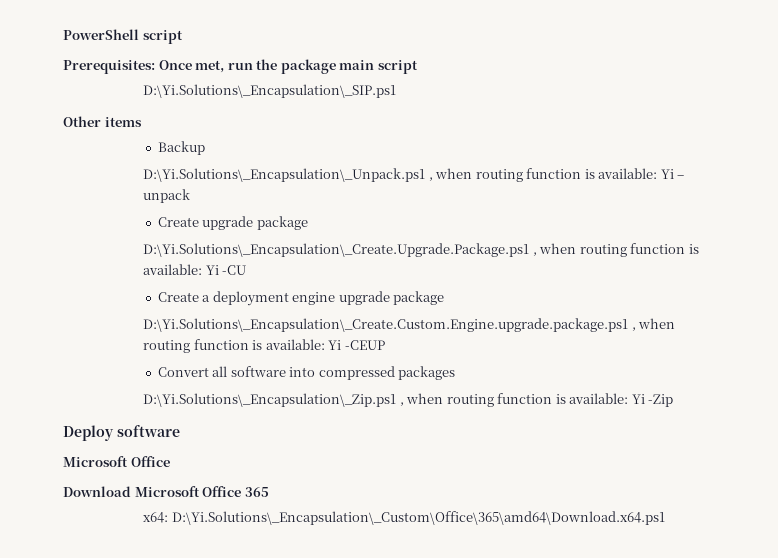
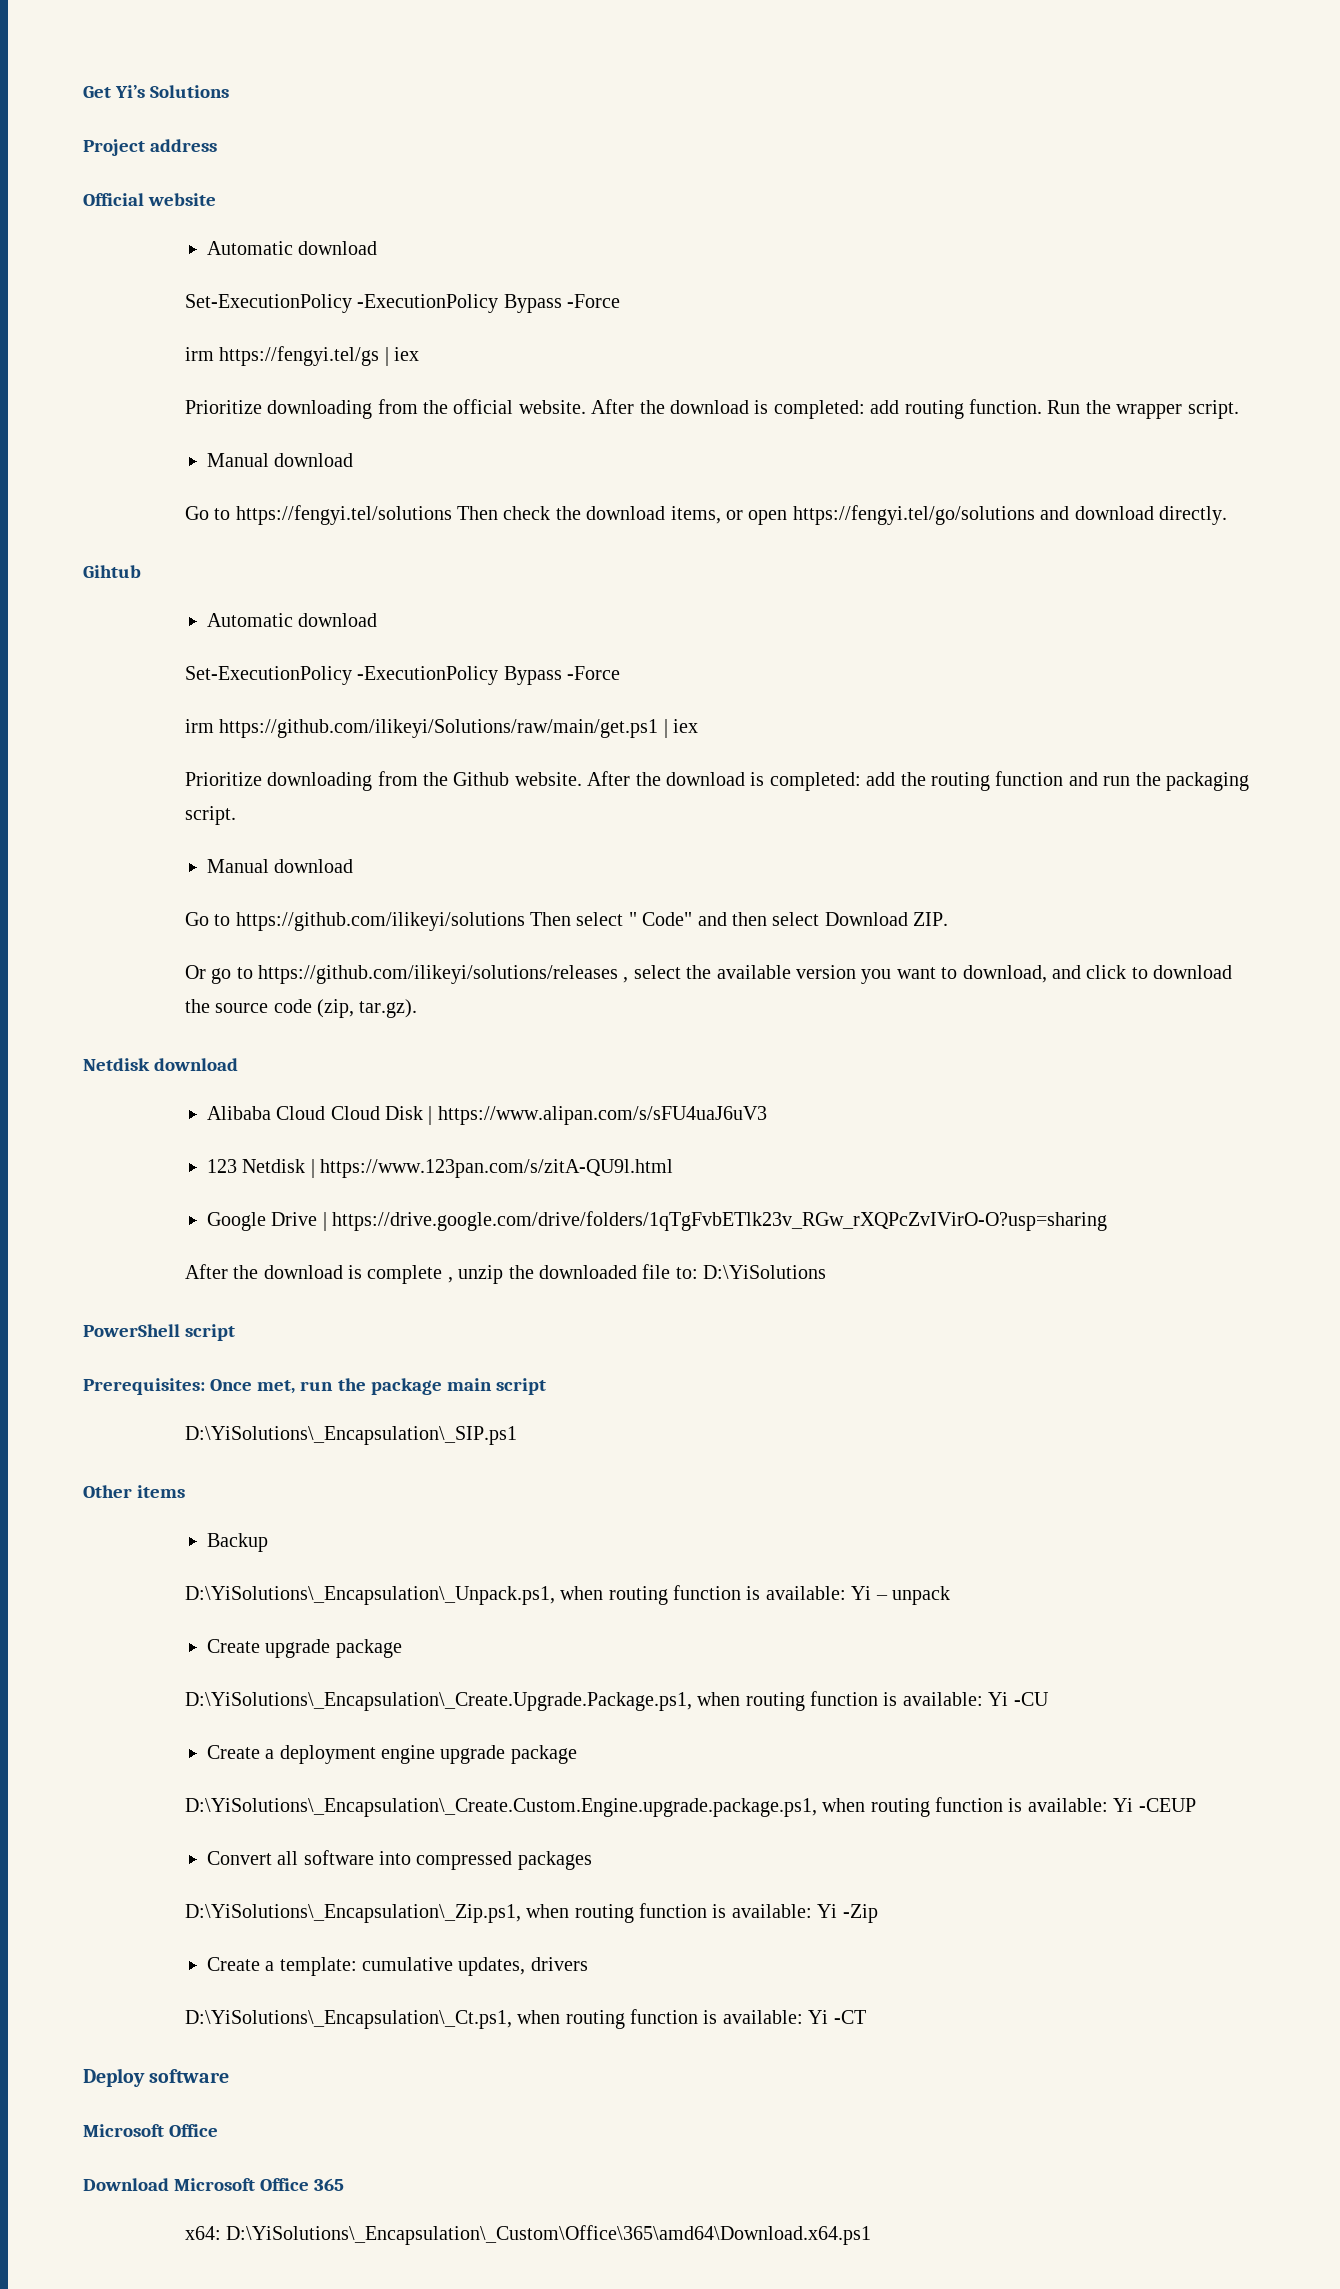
(63, 34) none -> [83,85,230,98] [83,139,218,156] [83,193,217,206] [206,241,378,255] [184,294,620,313] [184,346,419,366] [184,399,1239,419] [206,453,354,467] [184,505,1227,525] [83,565,141,578] [206,613,378,627] [184,666,620,685] [184,719,698,738] [184,771,1249,791] [184,806,236,825] [206,859,354,873] [184,912,949,931] [184,965,1233,984] [184,999,418,1018] [83,1058,239,1071] [206,1106,767,1125] [206,1159,673,1178] [206,1211,1107,1231] [184,1264,827,1284] Get Yi’s Solutions // Project address // Official website // Automatic download // Set-ExecutionPolicy -ExecutionPolicy Bypass -Force // irm https://fengyi.tel/gs | iex // Prioritize downloading from the official website. After the download is completed: add routing function. Run the wrapper script. // Manual download // Go to https://fengyi.tel/solutions Then check the download items, or open https://fengyi.tel/go/solutions and download directly. // Gihtub // Automatic download // Set-ExecutionPolicy -ExecutionPolicy Bypass -Force // irm https://github.com/ilikeyi/Solutions/raw/main/get.ps1 | iex // Prioritize downloading from the Github website. After the download is completed: add the routing function and run the packaging script. // Manual download // Go to https://github.com/ilikeyi/solutions Then select " Code" and then select Download ZIP. // Or go to https://github.com/ilikeyi/solutions/releases , select the available version you want to download, and click to download the source code (zip, tar.gz). // Netdisk download // Alibaba Cloud Cloud Disk | https://www.alipan.com/s/sFU4uaJ6uV3 // 123 Netdisk | https://www.123pan.com/s/zitA-QU9l.html // Google Drive | https://drive.google.com/drive/folders/1qTgFvbETlk23v_RGw_rXQPcZvIVirO-O?usp=sharing // After the download is complete , unzip the downloaded file to: D:\YiSolutions //
[143,84,397,98] D:\Yi.Solutions\_Encapsulation\_SIP.ps1 -> [184,1426,517,1445] D:\YiSolutions\_Encapsulation\_SIP.ps1
[143,168,433,182] D:\Yi.Solutions\_Encapsulation\_Unpack.ps1 , -> [184,1586,555,1605] D:\YiSolutions\_Encapsulation\_Unpack.ps1,
[143,243,537,257] D:\Yi.Solutions\_Encapsulation\_Create.Upgrade.Package.ps1 , -> [184,1692,692,1711] D:\YiSolutions\_Encapsulation\_Create.Upgrade.Package.ps1,
[143,318,636,332] D:\Yi.Solutions\_Encapsulation\_Create.Custom.Engine.upgrade.package.ps1 , -> [184,1798,817,1817] D:\YiSolutions\_Encapsulation\_Create.Custom.Engine.upgrade.package.ps1,
[143,393,404,407] D:\Yi.Solutions\_Encapsulation\_Zip.ps1 , -> [184,1904,521,1923] D:\YiSolutions\_Encapsulation\_Zip.ps1,
(674, 400) none -> [206,1957,588,1976] [184,2009,866,2029] // Create a template: cumulative updates, drivers // D:\YiSolutions\_Encapsulation\_Ct.ps1, when routing function is available: Yi -CT
[171,511,665,525] D:\Yi.Solutions\_Encapsulation\_Custom\Office\365\amd64\Download.x64.ps1 -> [226,2225,872,2245] D:\YiSolutions\_Encapsulation\_Custom\Office\365\amd64\Download.x64.ps1

